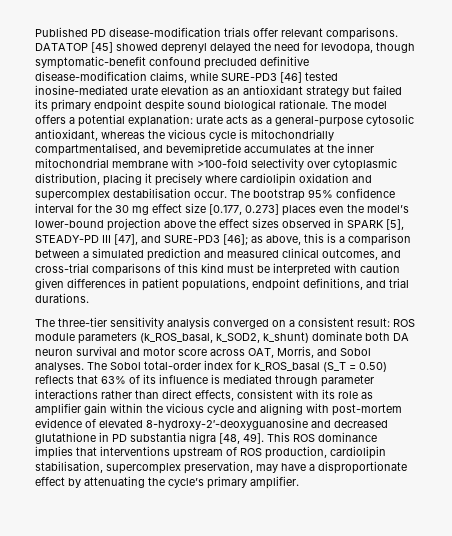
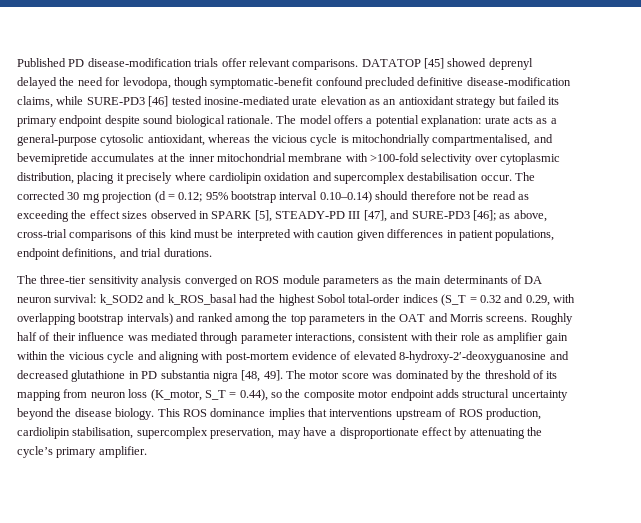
[253,188,395,201] [35,203,409,216] [35,218,196,231] bootstrap 95% confidence interval for the 30 mg effect size [0.177, 0.273] places even the model’s lower-bound projection above -> [17,191,529,203] [17,210,69,222] corrected 30 mg projection (d = 0.12; 95% bootstrap interval 0.10–0.14) should therefore not be read as exceeding
[304,233,411,246] [35,248,401,261] this is a comparison between a simulated prediction and measured clinical outcomes, and -> (547, 216) none
[289,317,415,327] [35,331,409,344] [35,346,371,358] [35,360,387,372] [35,374,374,387] [35,389,234,401] a consistent result: ROS module parameters (k_ROS_basal, k_SOD2, k_shunt) dominate both DA neuron survival and motor score across OAT, Morris, and Sobol analyses. The Sobol total-order index for k_ROS_basal (S_T = 0.50) reflects that 63% of its influence is mediated through parameter interactions rather than direct effects, -> [255,275,543,287] [17,294,575,306] [17,313,573,325] [17,332,355,344] ROS module parameters as the main determinants of DA neuron survival: k_SOD2 and k_ROS_basal had the highest Sobol total-order indices (S_T = 0.32 and 0.29, with overlapping bootstrap intervals) and ranked among the top parameters in the OAT and Morris screens. Roughly half of their influence was mediated through parameter interactions,
[322,389,335,399] its -> [435,332,459,341] their
(264, 438) none -> [286,370,558,382] [17,389,568,401] [17,408,155,420] The motor score was dominated by the threshold of its mapping from neuron loss (K_motor, S_T = 0.44), so the composite motor endpoint adds structural uncertainty beyond the disease biology.

